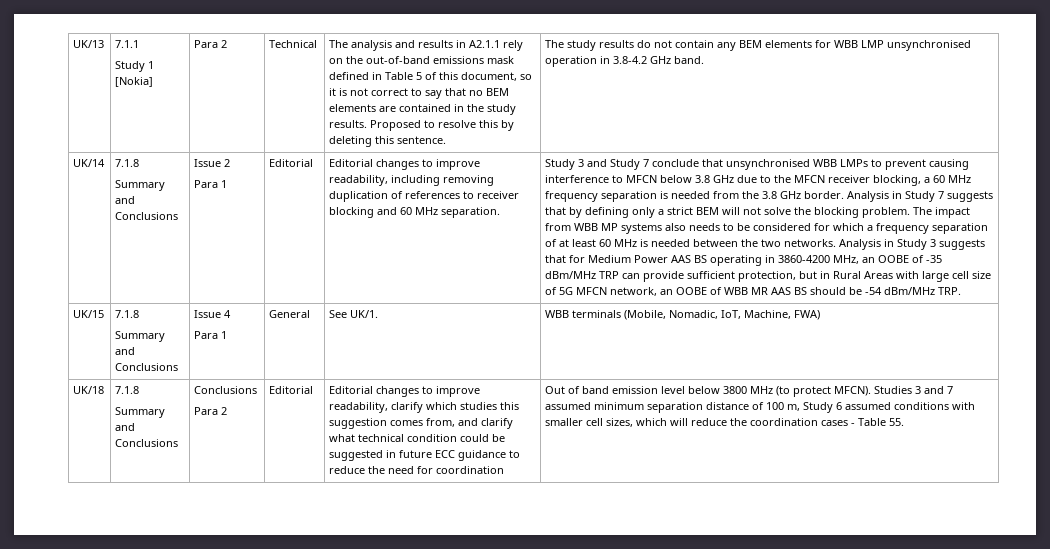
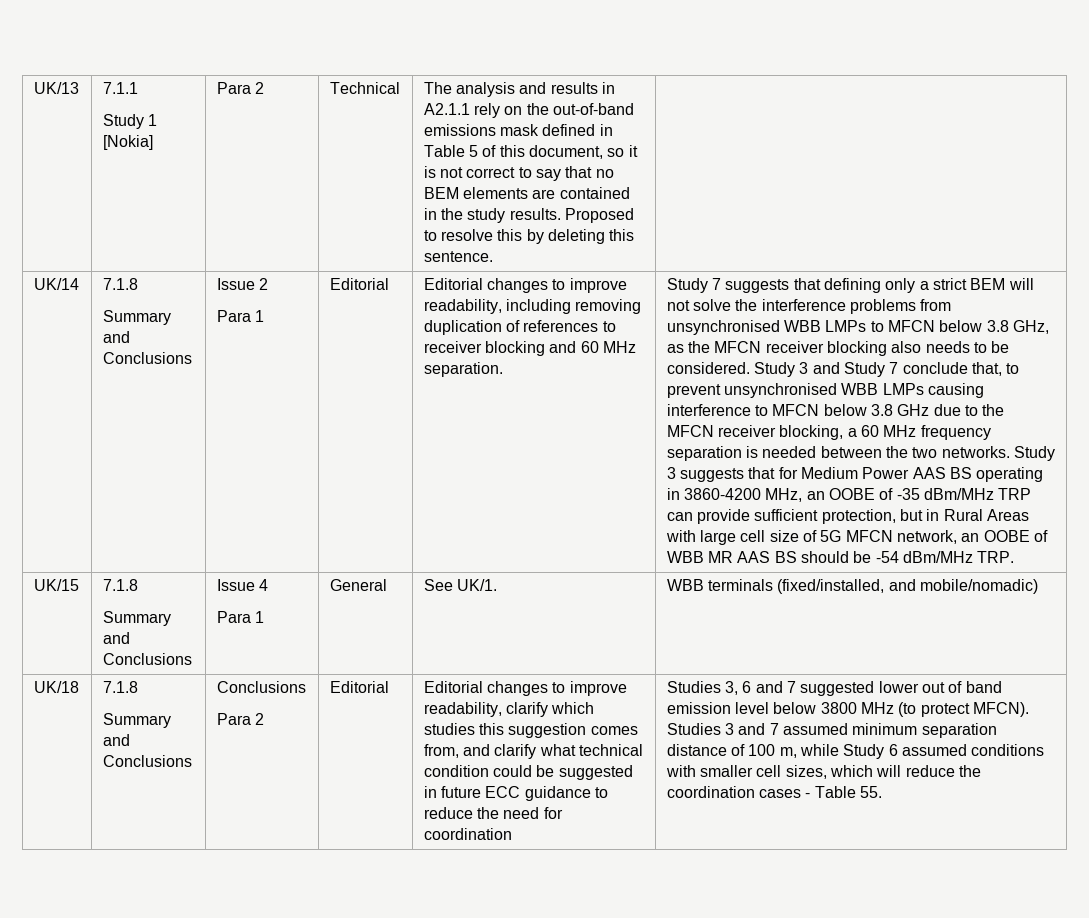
[545,40,972,51] [545,56,705,67] The study results do not contain any BEM elements for WBB LMP unsynchronised operation in 3.8-4.2 GHz band. -> (493, 256) none
(576, 164) none -> [711,278,1034,293] [666,299,952,314] [666,320,1049,335] [666,341,1010,356] [666,362,795,377] 7 suggests that defining only a strict BEM will not solve the interference problems from unsynchronised WBB LMPs to MFCN below 3.8 GHz, as the MFCN receiver blocking also needs to be considered. Study
[702,159,927,170] that unsynchronised WBB LMPs to prevent -> [971,362,1020,376] [666,383,924,398] that, to prevent unsynchronised WBB LMPs
[713,191,994,202] [545,207,971,218] [545,223,989,234] [545,239,691,247] from the 3.8 GHz border. Analysis in Study 7 suggests that by defining only a strict BEM will not solve the blocking problem. The impact from WBB MP systems also needs to be considered for which a frequency separation of at least 60 MHz is needed -> (817, 452) none
[839,239,895,250] Analysis in -> (1010, 452) none
[624,310,821,320] (Mobile, Nomadic, IoT, Machine, FWA) -> [777,579,1038,594] (fixed/installed, and mobile/nomadic)
[545,386,566,394] Out -> [666,681,945,696] Studies 3, 6 and 7 suggested lower out
(801, 407) none -> [799,744,839,756] while

